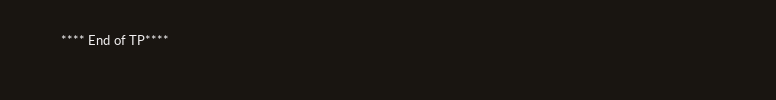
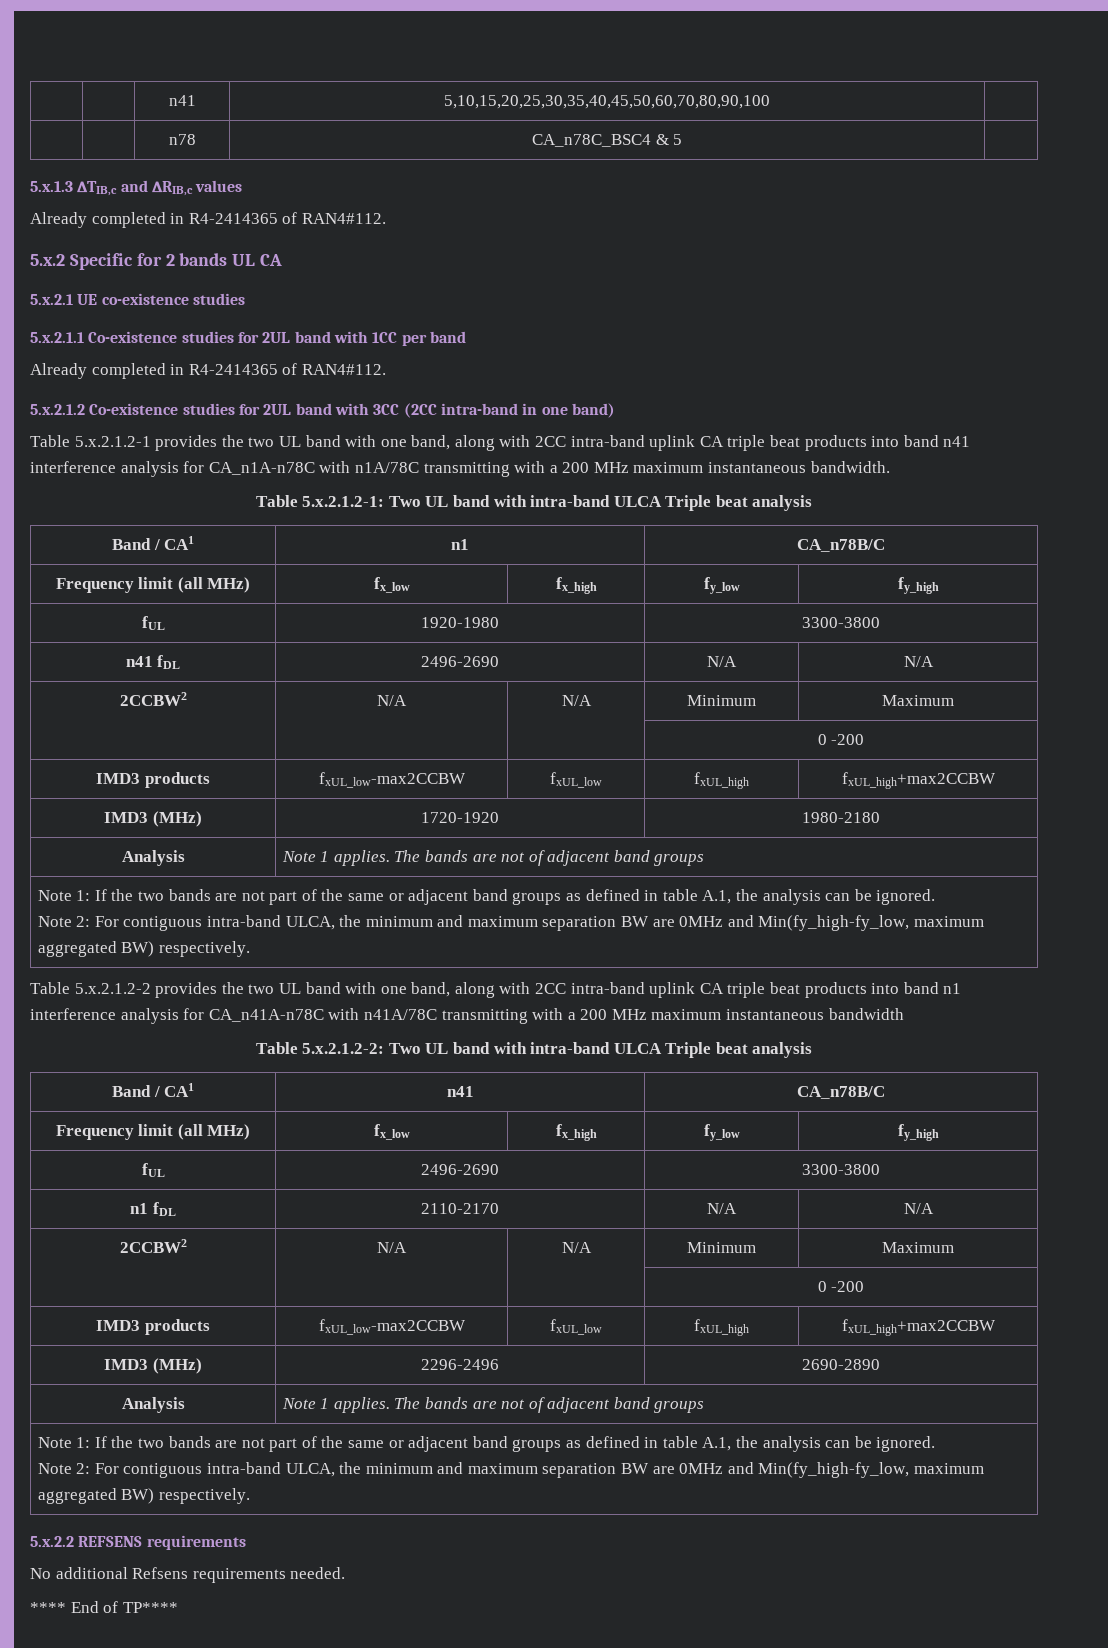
(61, 40) none -> [168,95,196,106] [444,95,770,109] [168,134,196,145] [531,134,683,147] [30,180,243,196] [30,212,386,228] [30,253,283,270] [30,293,245,305] [30,331,466,346] [30,363,386,379] [30,403,615,418] [30,435,971,451] [30,461,890,477] [255,495,813,511] [111,536,195,550] [451,539,469,550] [797,539,885,552] [55,577,251,593] [373,577,410,593] [555,577,597,594] [703,577,740,594] [897,577,939,594] [141,616,165,630] [421,617,499,628] [802,617,880,628] [125,655,181,669] [421,656,499,667] [707,656,737,667] [903,656,934,667] [119,692,187,706] [377,695,407,706] [561,695,592,706] [687,695,756,706] [882,695,954,706] [817,734,865,745] [96,772,210,788] [318,772,466,788] [550,772,602,788] [694,772,749,789] [841,772,996,789] [104,811,202,827] [421,812,499,823] [802,812,880,823] [121,850,185,866] [281,850,705,866] [37,889,936,905] [37,915,985,931] [37,941,250,957] [30,982,962,998] [30,1008,904,1024] [255,1042,813,1058] [111,1083,195,1097] [446,1086,474,1097] [797,1086,885,1099] [55,1124,251,1140] [373,1124,410,1140] [555,1124,597,1141] [703,1124,740,1141] [897,1124,939,1141] [141,1163,165,1177] [421,1164,499,1175] [802,1164,880,1175] [130,1202,176,1216] [421,1203,499,1214] [707,1203,737,1214] [903,1203,934,1214] [119,1239,187,1253] [377,1242,407,1253] [561,1242,592,1253] [687,1242,756,1253] [882,1242,954,1253] [817,1281,865,1292] [96,1319,210,1335] [318,1319,466,1335] [550,1319,602,1335] [694,1319,749,1336] [841,1319,996,1336] [104,1358,202,1374] [421,1359,499,1370] [802,1359,880,1370] [121,1397,185,1413] [281,1397,705,1413] [37,1436,936,1452] [37,1462,985,1478] [37,1488,250,1504] [30,1535,246,1550] [30,1567,346,1583] | | n41 | 5,10,15,20,25,30,35,40,45,50,60,70,80,90,100 | // | | n78 | CA_n78C_BSC4 & 5 | // 5.x.1.3 ∆TIB,c and ∆RIB,c values // Already completed in R4-2414365 of RAN4#112. // 5.x.2 Specific for 2 bands UL CA // 5.x.2.1 UE co-existence studies // 5.x.2.1.1 Co-existence studies for 2UL band with 1CC per band // Already completed in R4-2414365 of RAN4#112. // 5.x.2.1.2 Co-existence studies for 2UL band with 3CC (2CC intra-band in one band) // Table 5.x.2.1.2-1 provides the two UL band with one band, along with 2CC intra-band uplink CA triple beat products into band n41 interference analysis for CA_n1A-n78C with n1A/78C transmitting with a 200 MHz maximum instantaneous bandwidth. // Table 5.x.2.1.2-1: Two UL band with intra-band ULCA Triple beat analysis // Band / CA1 | n1 | CA_n78B/C // Frequency limit (all MHz) | fx_low | fx_high | fy_low | fy_high // fUL | 1920-1980 | 3300-3800 // n41 fDL | 2496-2690 | N/A | N/A // 2CCBW2 | N/A | N/A | Minimum | Maximum // | | | 0 -200 // IMD3 products | fxUL_low-max2CCBW | fxUL_low | fxUL_high | fxUL_high+max2CCBW // IMD3 (MHz) | 1720-1920 | 1980-2180 // Analysis | Note 1 applies. The bands are not of adjacent band groups // Note 1: If the two bands are not part of the same or adjacent band groups as defined in table A.1, the analysis can be ignored. // Note 2: For contiguous intra-band ULCA, the minimum and maximum separation BW are 0MHz and Min(fy_high-fy_low, maximum aggregated BW) respectively. // Table 5.x.2.1.2-2 provides the two UL band with one band, along with 2CC intra-band uplink CA triple beat products into band n1 interference analysis for CA_n41A-n78C with n41A/78C transmitting with a 200 MHz maximum instantaneous bandwidth // Table 5.x.2.1.2-2: Two UL band with intra-band ULCA Triple beat analysis // Band / CA1 | n41 | CA_n78B/C // Frequency limit (all MHz) | fx_low | fx_high | fy_low | fy_high // fUL | 2496-2690 | 3300-3800 // n1 fDL | 2110-2170 | N/A | N/A // 2CCBW2 | N/A | N/A | Minimum | Maximum // | | | 0 -200 // IMD3 products | fxUL_low-max2CCBW | fxUL_low | fxUL_high | fxUL_high+max2CCBW // IMD3 (MHz) | 2296-2496 | 2690-2890 // Analysis | Note 1 applies. The bands are not of adjacent band groups // Note 1: If the two bands are not part of the same or adjacent band groups as defined in table A.1, the analysis can be ignored. // Note 2: For contiguous intra-band ULCA, the minimum and maximum separation BW are 0MHz and Min(fy_high-fy_low, maximum aggregated BW) respectively. // 5.x.2.2 REFSENS requirements // No additional Refsens requirements needed. //

